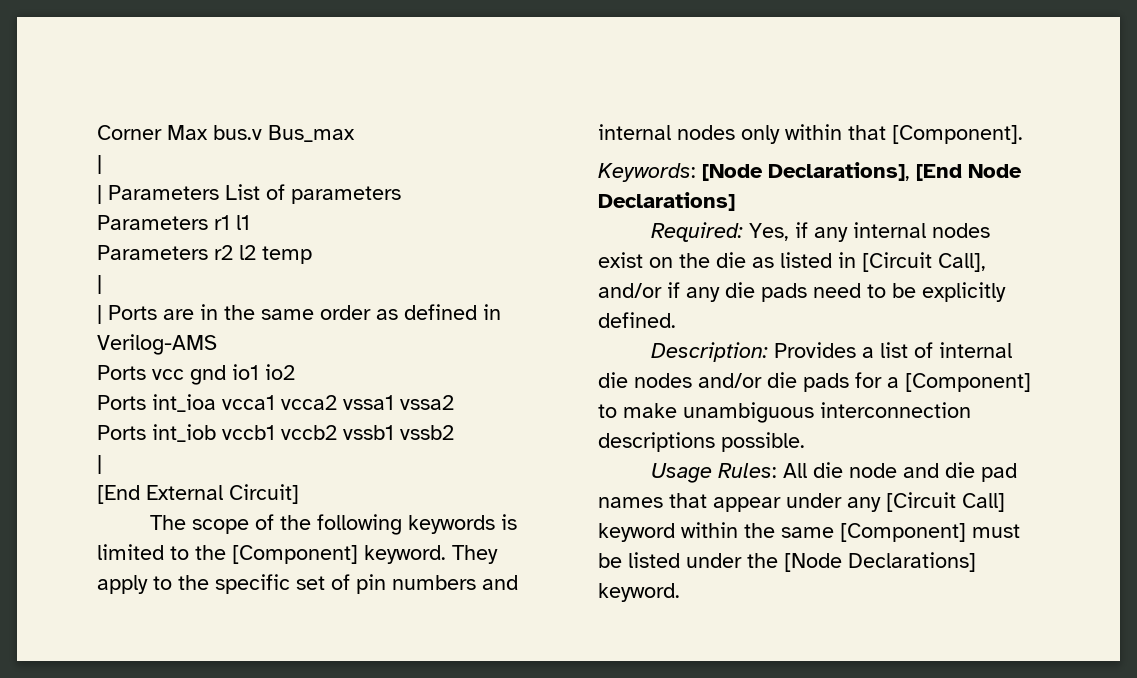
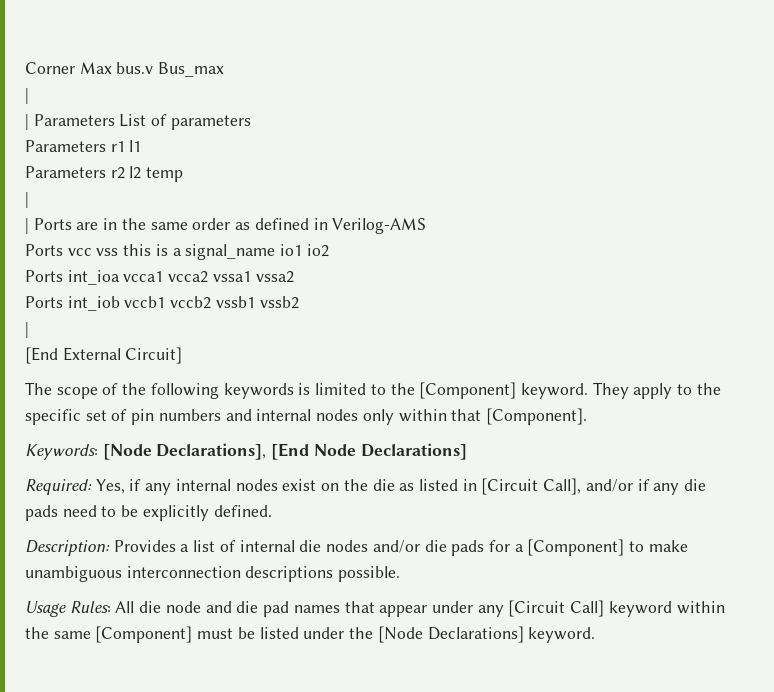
[190,365,226,385] gnd -> [96,244,276,260] vss this is a signal_name

